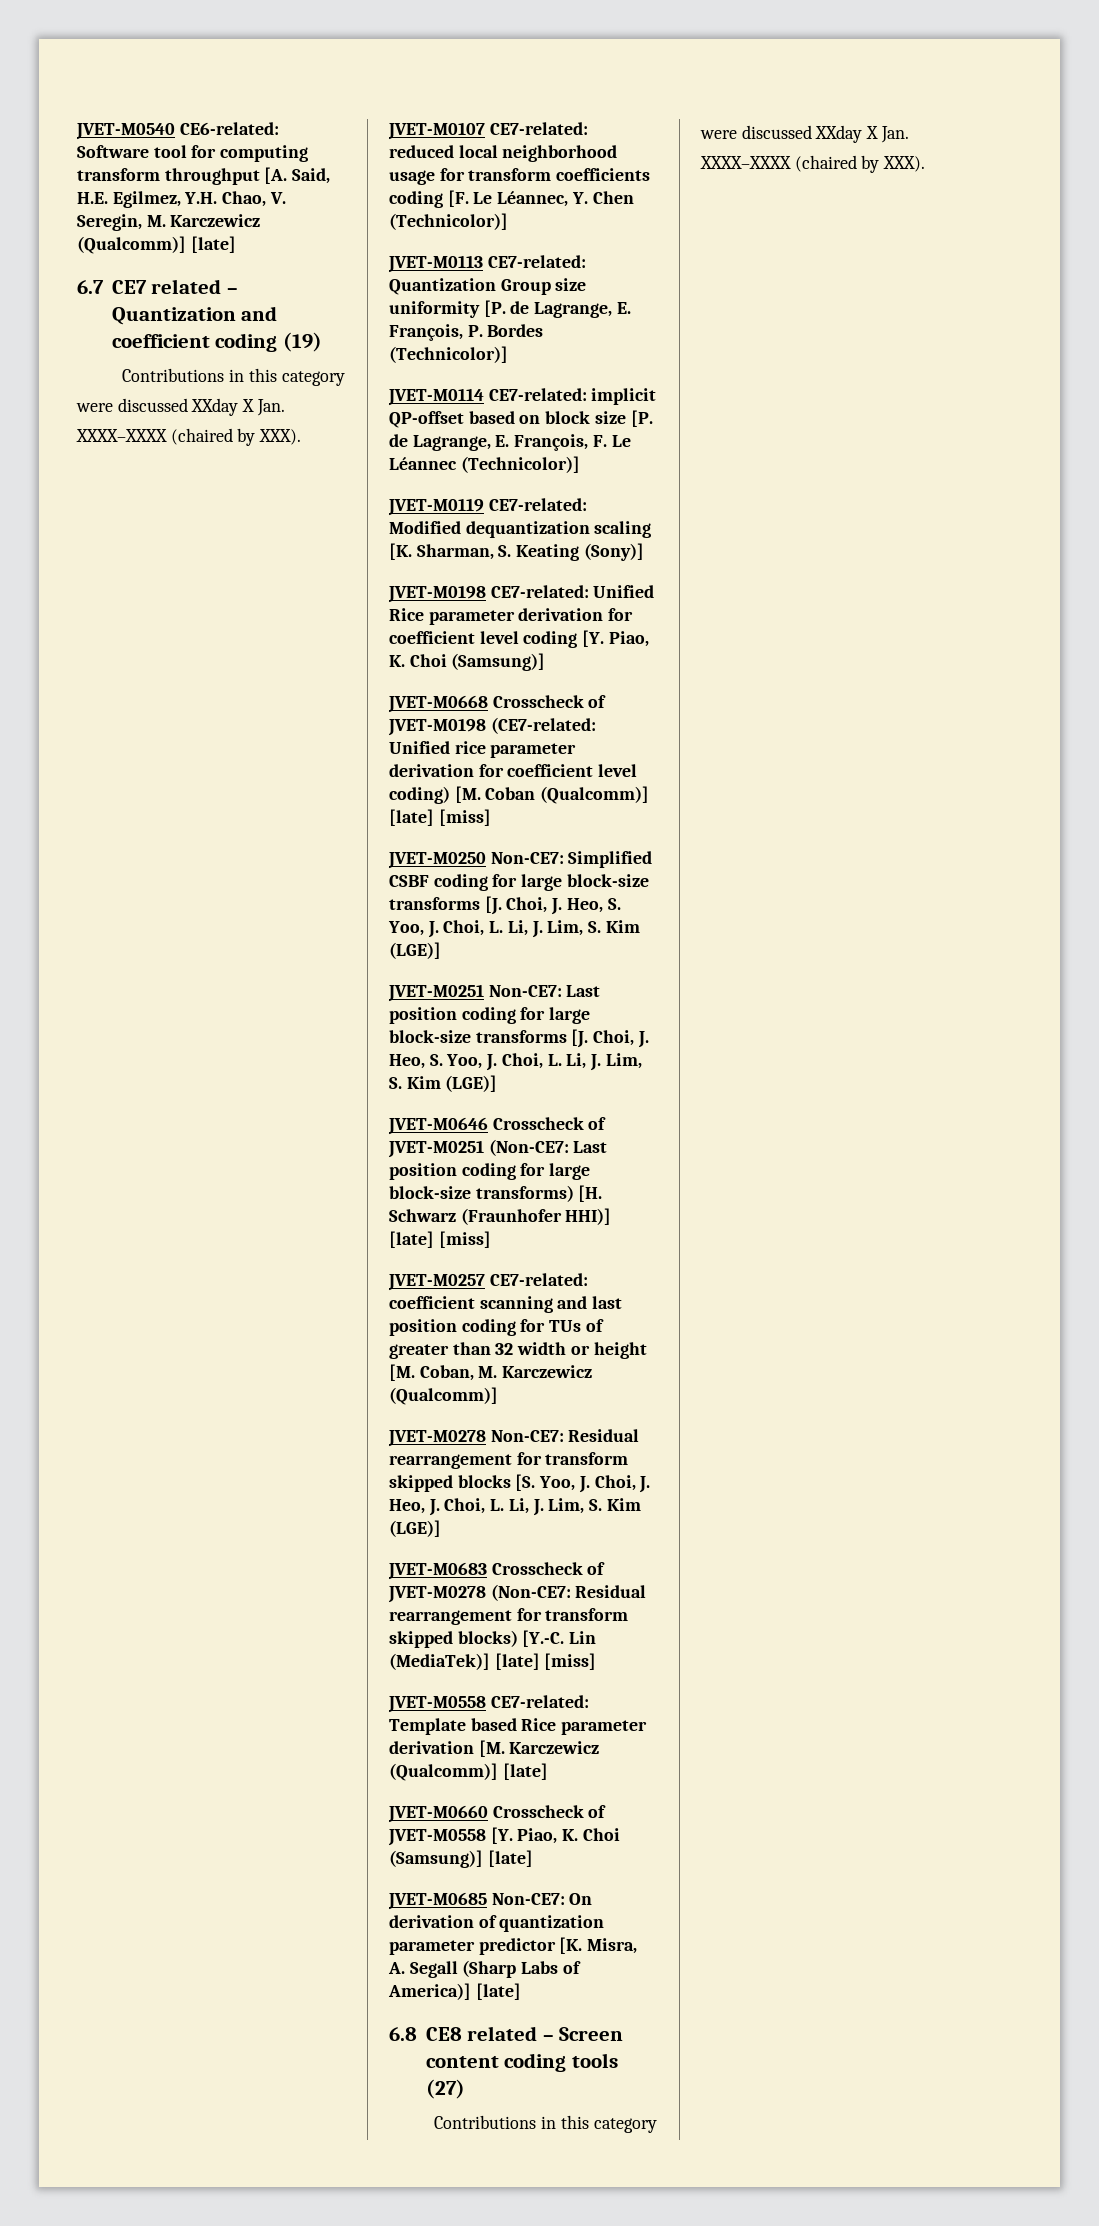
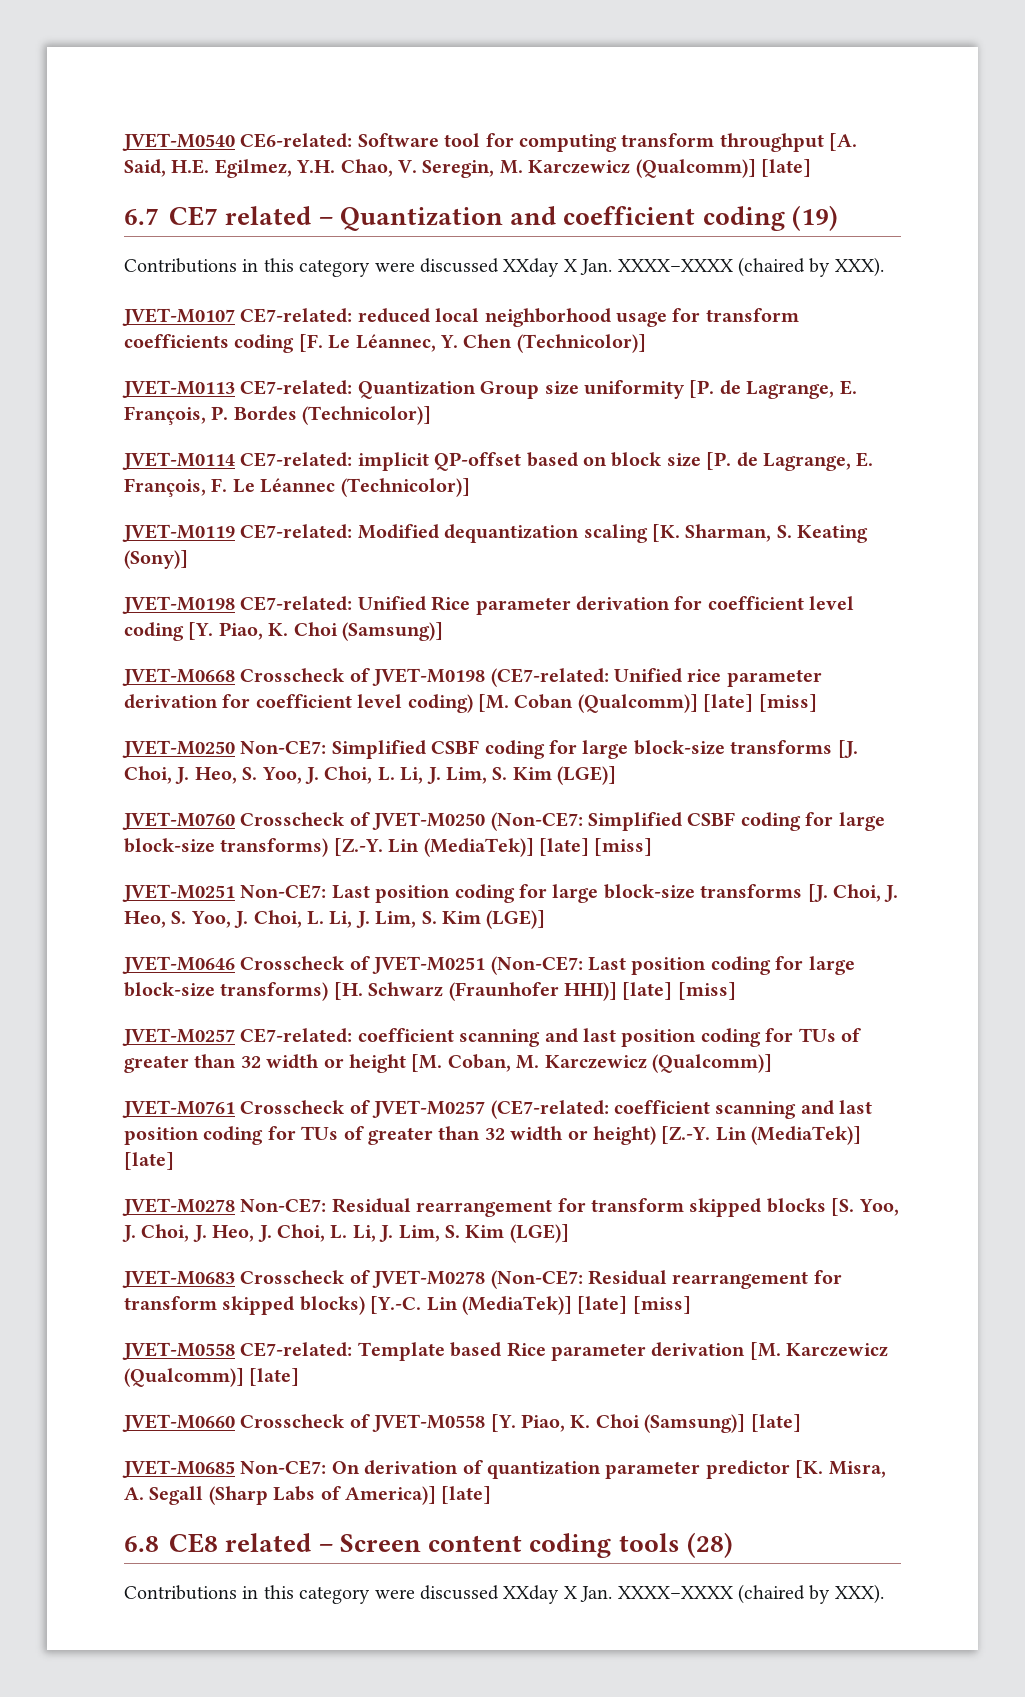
(441, 950) none -> [122,812,885,831] [124,838,653,857] // JVET-M0760 Crosscheck of JVET-M0250 (Non-CE7: Simplified CSBF coding for large block-size transforms) [Z.-Y. Lin (MediaTek)] [late] [miss]
(498, 1396) none -> [122,1100,873,1119] [124,1126,862,1145] [124,1152,174,1170] // JVET-M0761 Crosscheck of JVET-M0257 (CE7-related: coefficient scanning and last position coding for TUs of greater than 32 width or height) [Z.-Y. Lin (MediaTek)] [late]
[425,2079,465,2099] (27) -> [687,1532,734,1558] (28)

